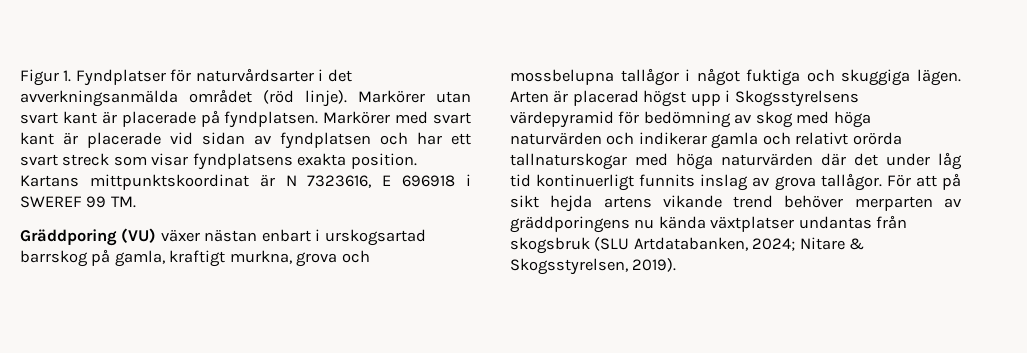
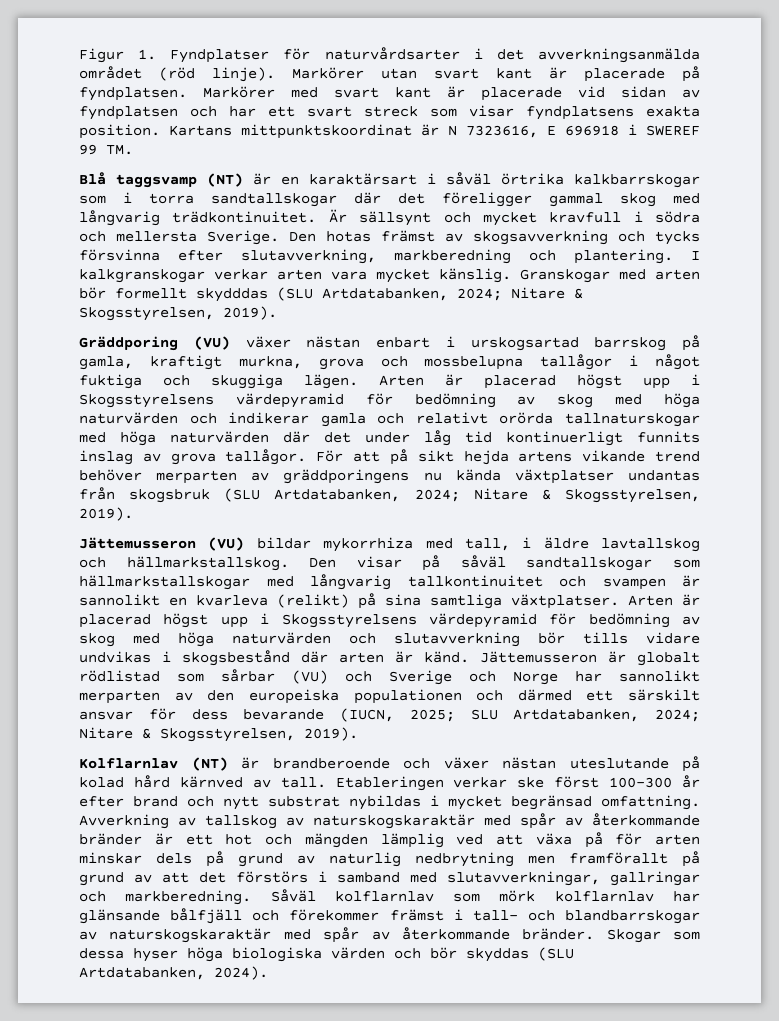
(136, 202) none -> [79,172,700,188] [79,192,700,207] [79,209,700,226] [79,230,700,245] [79,249,700,264] [79,268,700,283] [79,287,583,302] [79,306,277,321] // Blå taggsvamp (NT) är en karaktärsart i såväl örtrika kalkbarrskogar som i torra sandtallskogar där det föreligger gammal skog med långvarig trädkontinuitet. Är sällsynt och mycket kravfull i södra och mellersta Sverige. Den hotas främst av skogsavverkning och tycks försvinna efter slutavverkning, markberedning och plantering. I kalkgranskogar verkar arten vara mycket känslig. Granskogar med arten bör formellt skydddas (SLU Artdatabanken, 2024; Nitare & Skogsstyrelsen, 2019).
(677, 265) none -> [79,537,700,552] [79,555,700,571] [79,574,700,590] [79,593,700,609] [79,613,700,628] [79,632,700,647] [79,650,700,666] [79,669,700,685] [79,689,700,704] [79,708,700,722] [79,727,358,742] [79,756,700,772] [79,775,700,791] [79,795,700,810] [79,813,700,829] [79,832,700,848] [79,851,700,867] [79,871,700,886] [79,889,700,905] [79,908,700,924] [79,927,700,943] [79,947,574,962] [79,966,268,980] // Jättemusseron (VU) bildar mykorrhiza med tall, i äldre lavtallskog och hällmarkstallskog. Den visar på såväl sandtallskogar som hällmarkstallskogar med långvarig tallkontinuitet och svampen är sannolikt en kvarleva (relikt) på sina samtliga växtplatser. Arten är placerad högst upp i Skogsstyrelsens värdepyramid för bedömning av skog med höga naturvärden och slutavverkning bör tills vidare undvikas i skogsbestånd där arten är känd. Jättemusseron är globalt rödlistad som sårbar (VU) och Sverige och Norge har sannolikt merparten av den europeiska populationen och därmed ett särskilt ansvar för dess bevarande (IUCN, 2025; SLU Artdatabanken, 2024; Nitare & Skogsstyrelsen, 2019). // Kolflarnlav (NT) är brandberoende och växer nästan uteslutande på kolad hård kärnved av tall. Etableringen verkar ske först 100–300 år efter brand och nytt substrat nybildas i mycket begränsad omfattning. Avverkning av tallskog av naturskogskaraktär med spår av återkommande bränder är ett hot och mängden lämplig ved att växa på för arten minskar dels på grund av naturlig nedbrytning men framförallt på grund av att det förstörs i samband med slutavverkningar, gallringar och markberedning. Såväl kolflarnlav som mörk kolflarnlav har glänsande bålfjäll och förekommer främst i tall- och blandbarrskogar av naturskogskaraktär med spår av återkommande bränder. Skogar som dessa hyser höga biologiska värden och bör skyddas (SLU Artdatabanken, 2024).

